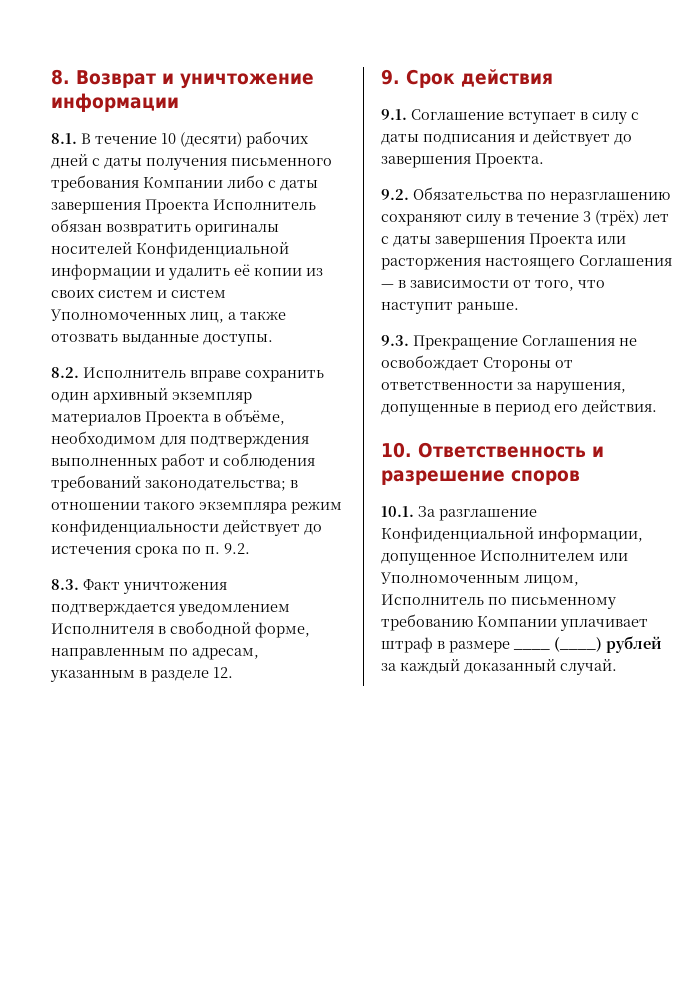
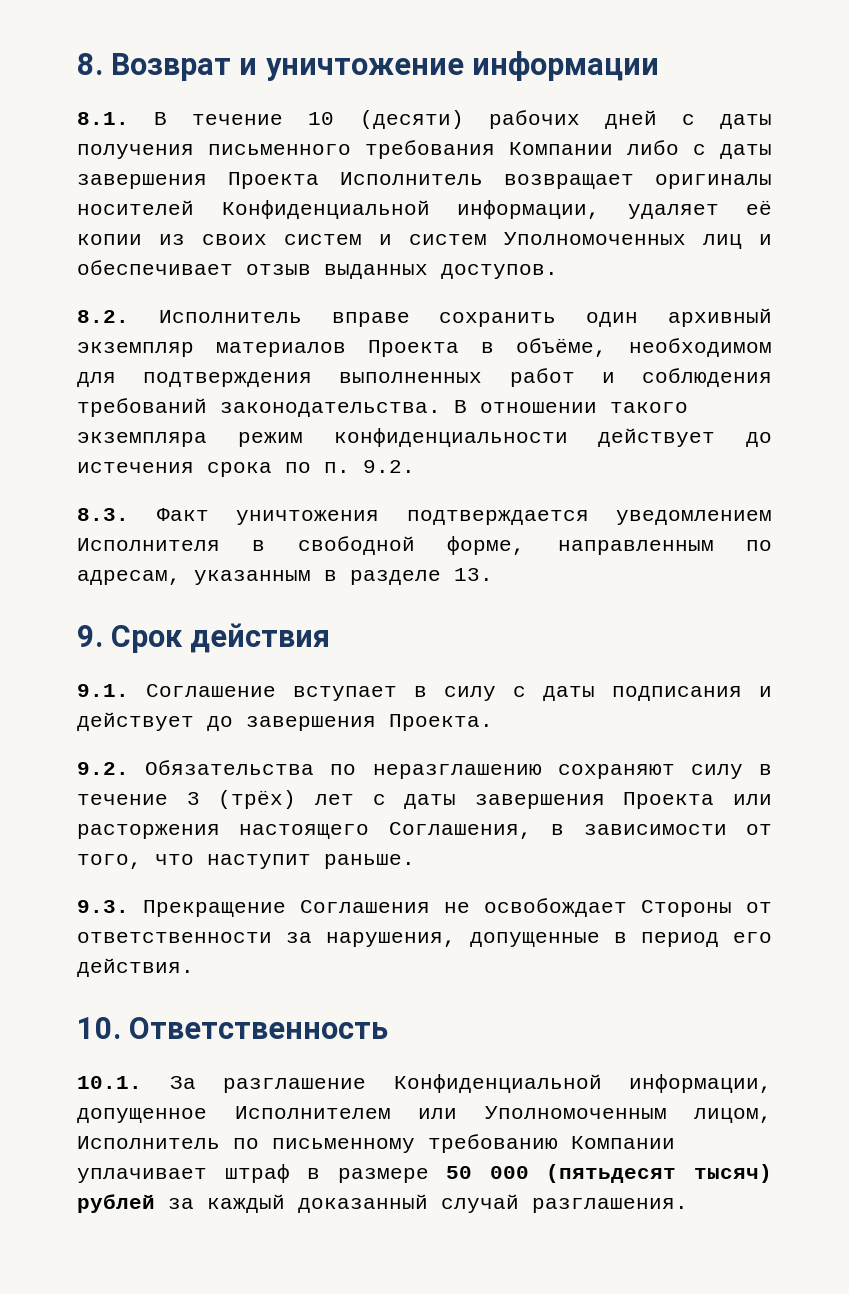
[51,219,191,236] обязан возвратить -> [504,174,634,189] возвращает
[51,264,230,280] информации и удалить -> [457,200,719,219] информации, удаляет
[190,311,286,323] [51,334,273,346] лиц, а также отозвать выданные доступы. -> [703,234,772,249] [77,260,558,279] лиц и обеспечивает отзыв выданных доступов.
[145,479,298,491] законодательства; в -> [220,400,467,417] законодательства. В
[213,667,233,678] 12. -> [454,568,493,581] 13.
[579,255,672,266] [381,284,394,288] Соглашения — -> [388,822,532,839] Соглашения,
[592,446,604,457] [381,470,580,485] и разрешение споров -> (389, 1028) none
[513,637,602,652] ____ (____) -> [446,1164,772,1183] 50 000 (пятьдесят тысяч)
[560,659,617,675] случай. -> [441,1194,688,1213] случай разглашения.

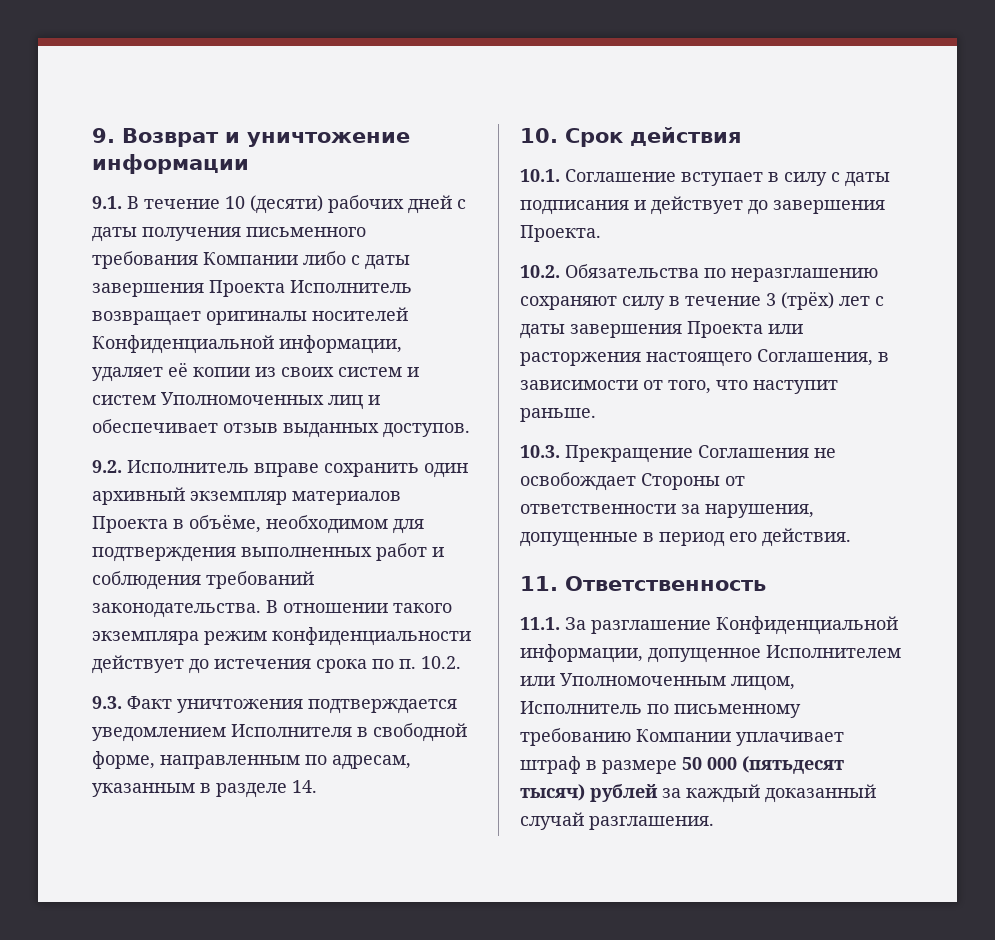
[77,53,103,75] 8. -> [92,128,115,143] 9.
[77,112,129,125] 8.1. -> [92,196,122,209] 9.1.
[77,310,129,323] 8.2. -> [92,460,122,473] 9.2.
[363,460,415,473] [77,508,129,521] 9.2. // 8.3. -> [421,656,461,669] [92,696,122,709] 10.2. // 9.3.
[454,568,493,581] [77,625,103,647] 13. // 9. -> [292,780,317,793] [520,128,558,143] 14. // 10.
[77,684,129,697] 9.1. -> [520,169,560,182] 10.1.
[77,762,129,775] 9.2. -> [520,265,560,278] 10.2.
[77,900,129,913] 9.3. -> [520,445,560,458] 10.3.
[77,1017,121,1039] 10. -> [520,576,558,591] 11.
[77,1076,142,1089] 10.1. -> [520,617,560,630] 11.1.

